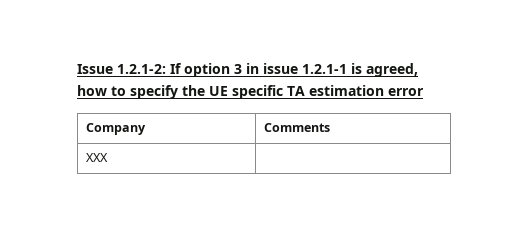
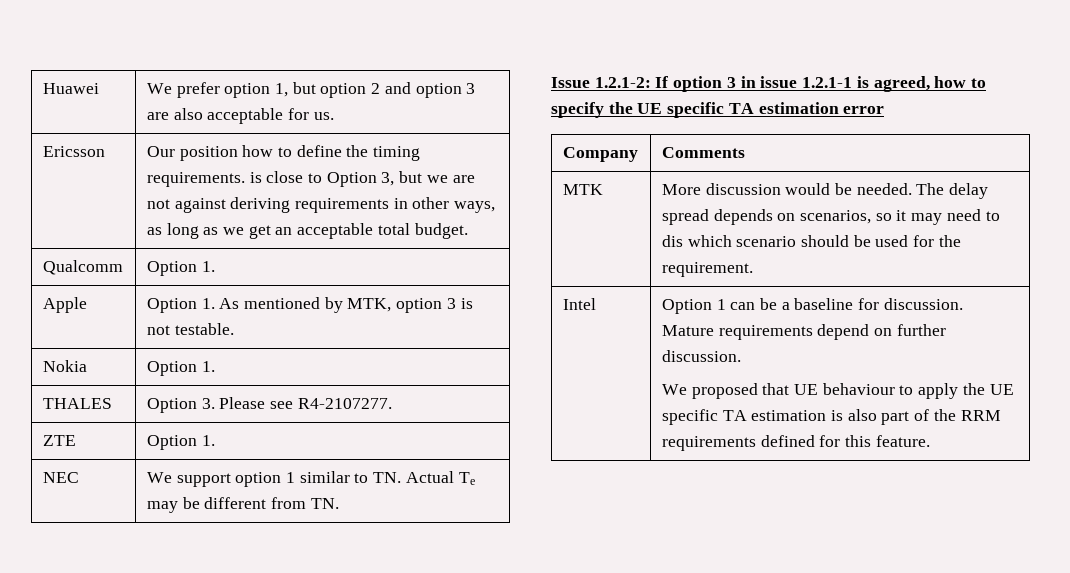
(77, 69) none -> [42,83,99,94] [146,82,476,98] [146,108,334,124] [42,146,105,157] [146,145,421,161] [146,171,475,187] [146,197,496,213] [146,223,468,239] [42,260,123,275] [146,261,215,276] [42,297,87,313] [146,297,473,313] [146,323,234,335] [42,360,87,372] [146,361,215,376] [42,398,112,409] [146,397,392,413] [42,435,76,446] [146,435,215,450] [42,472,79,483] [146,471,475,487] [146,497,339,513] Huawei | We prefer option 1, but option 2 and option 3 are also acceptable for us. // Ericsson | Our position how to define the timing requirements. is close to Option 3, but we are not against deriving requirements in other ways, as long as we get an acceptable total budget. // Qualcomm | Option 1. // Apple | Option 1. As mentioned by MTK, option 3 is not testable. // Nokia | Option 1. // THALES | Option 3. Please see R4-2107277. // ZTE | Option 1. // NEC | We support option 1 similar to TN. Actual Te may be different from TN. //
[86,153,109,162] XXX | -> [562,184,603,195] [661,183,989,199] [661,209,1000,225] [661,235,961,247] [661,262,753,277] [562,298,596,310] [661,298,963,314] [661,324,946,340] [661,350,741,362] [661,383,1014,399] [661,409,1001,425] [661,435,930,451] MTK | More discussion would be needed. The delay spread depends on scenarios, so it may need to dis which scenario should be used for the requirement. // Intel | Option 1 can be a baseline for discussion. Mature requirements depend on further discussion. // We proposed that UE behaviour to apply the UE specific TA estimation is also part of the RRM requirements defined for this feature.

